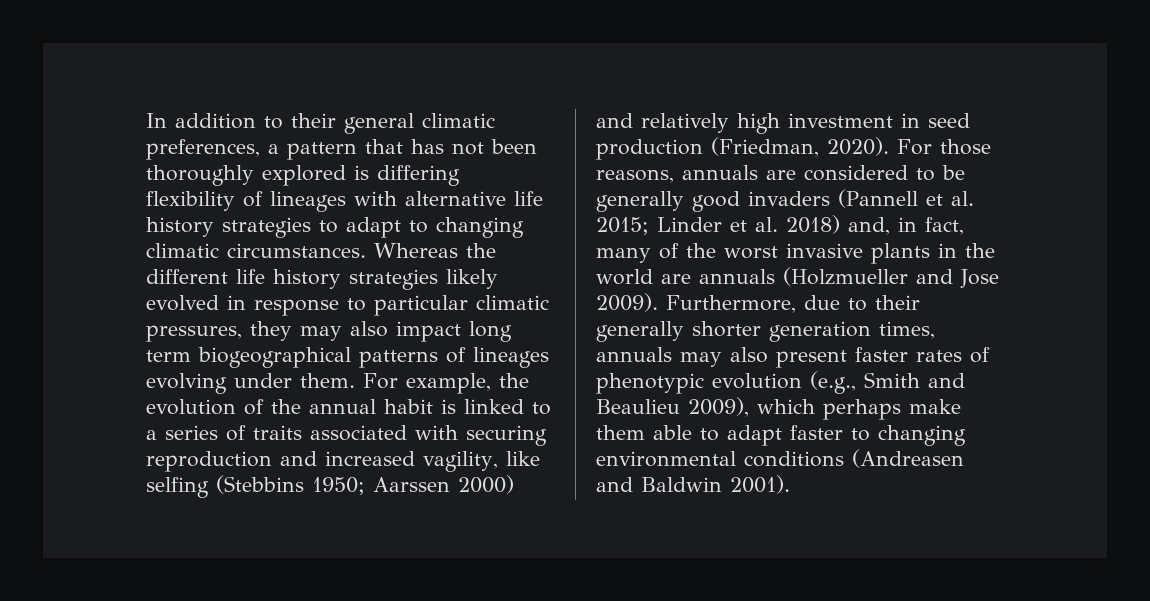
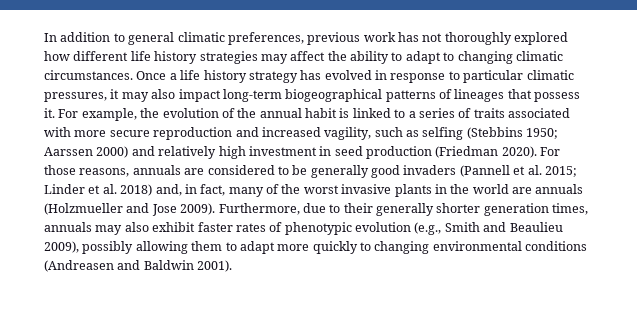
[291,113,336,128] their -> (125, 37) none
[268,139,403,160] a pattern that -> [307,32,396,45] previous work
[491,139,537,154] been -> (443, 37) none
[354,165,460,186] [146,191,543,212] [146,217,311,238] is differing flexibility of lineages with alternative life history strategies -> [44,51,389,64] how different life history strategies may affect the ability
[374,243,496,258] [146,269,498,290] Whereas the different life history strategies likely -> [136,70,322,83] Once a life history strategy has
[250,321,292,341] they -> [110,89,120,99] it
[469,321,512,342] [146,350,191,362] long term -> [222,89,282,102] long-term
[146,373,355,394] evolving under them. -> [507,89,581,102] [44,108,55,118] that possess it.
[466,425,547,446] securing -> [74,130,150,137] more secure
[505,451,540,466] like -> [374,127,419,137] such as
[711,137,819,157] (Friedman, -> [435,146,499,158] (Friedman
[776,350,847,368] present -> [152,222,196,232] exhibit
[757,399,961,420] [596,425,843,446] which perhaps make them able to adapt faster -> [82,241,358,254] possibly allowing them to adapt more quickly

